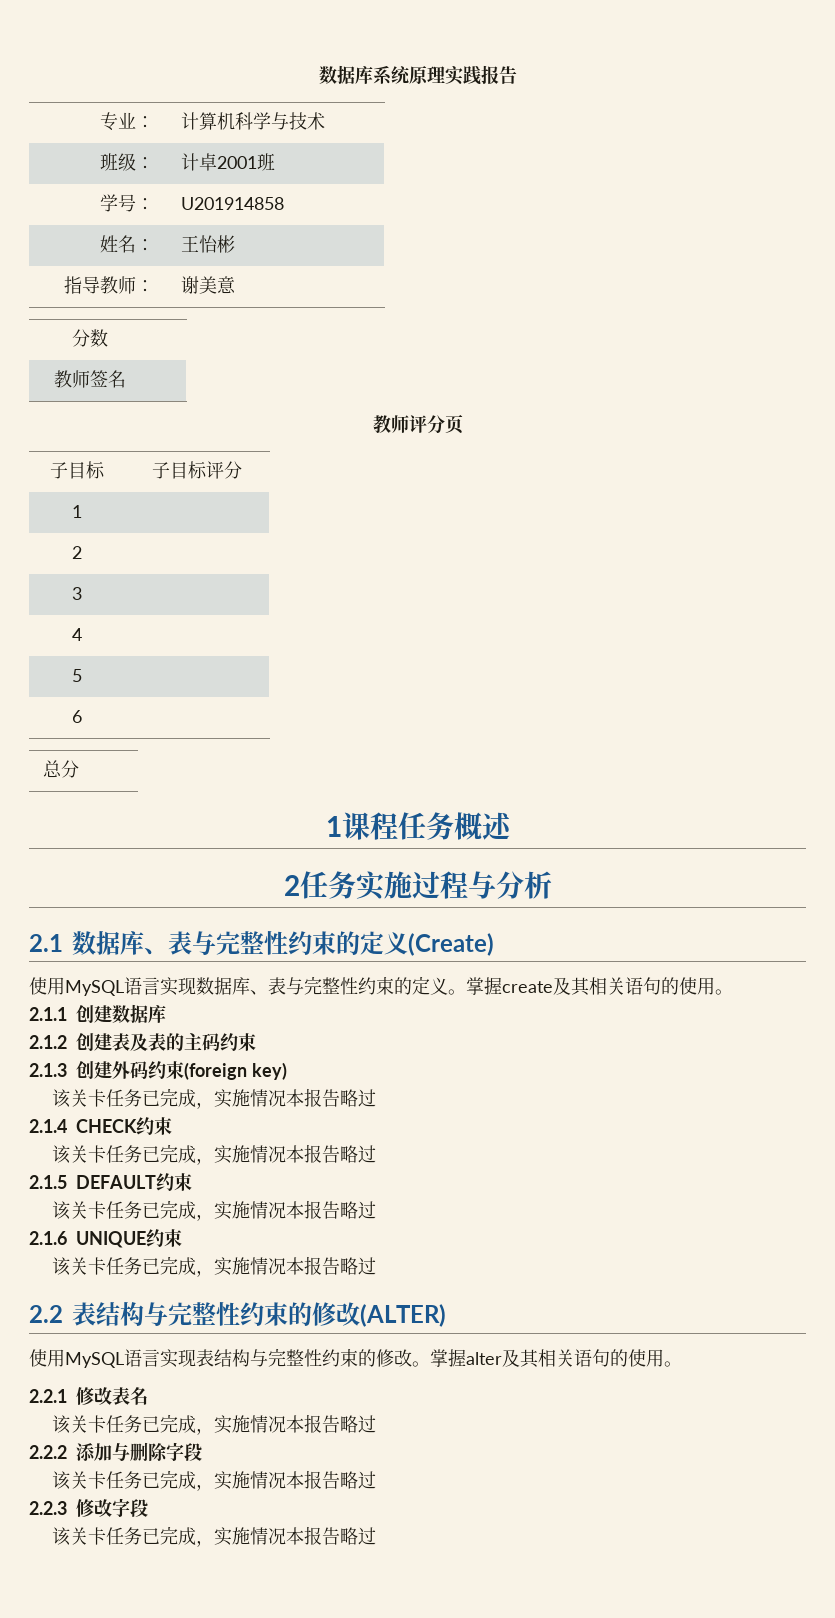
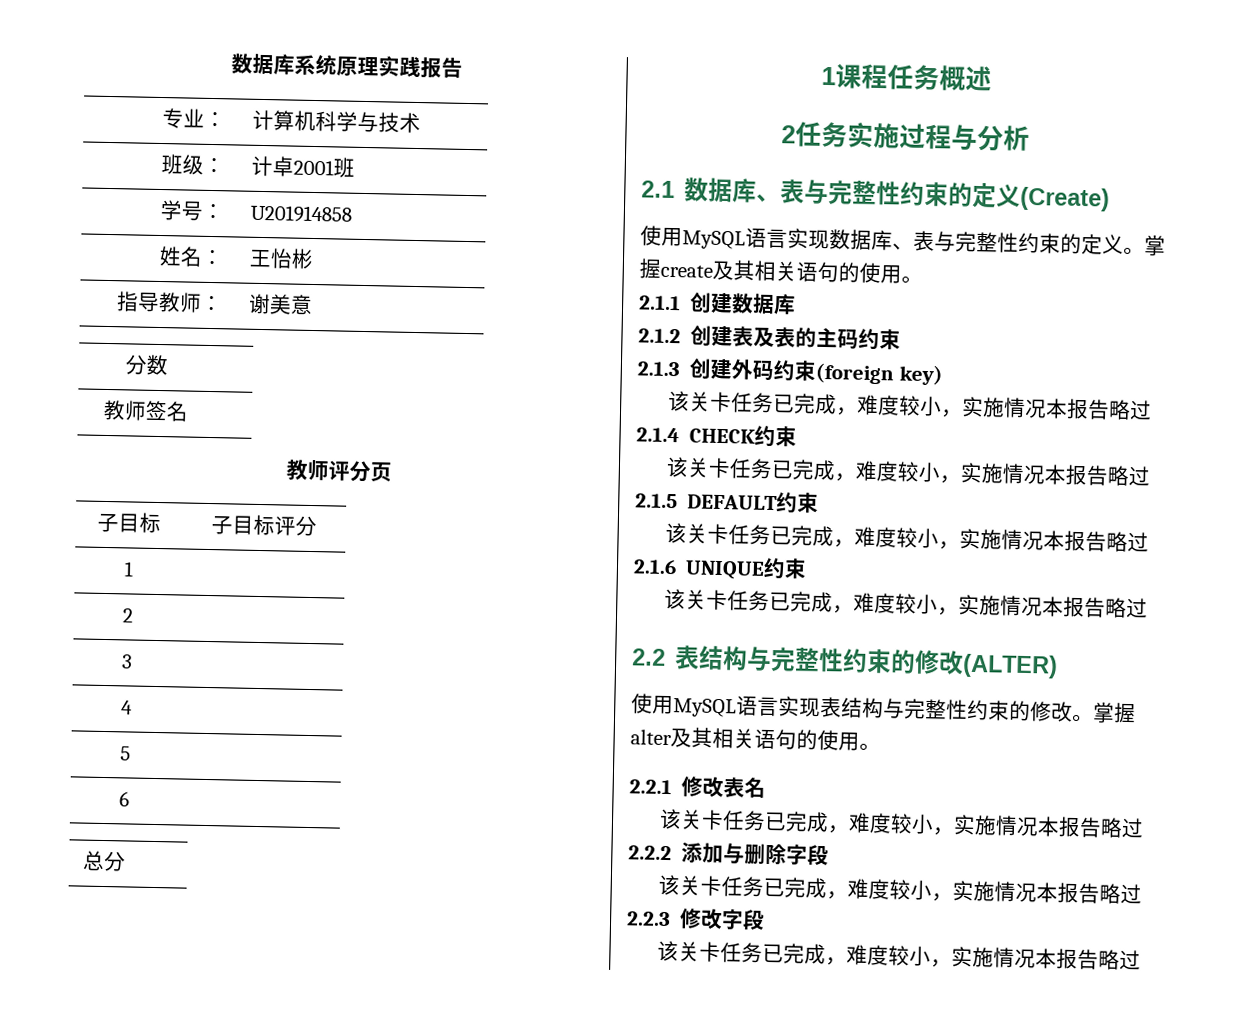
(214, 1105) none -> [857,394,964,418] 难度较小，
(214, 1161) none -> [855,460,962,484] 难度较小，
(214, 1217) none -> [854,526,961,550] 难度较小，
(214, 1273) none -> [853,592,960,616] 难度较小，
(214, 1431) none -> [848,812,955,836] 难度较小，
(214, 1487) none -> [847,878,954,902] 难度较小，
(214, 1543) none -> [846,944,953,968] 难度较小，

